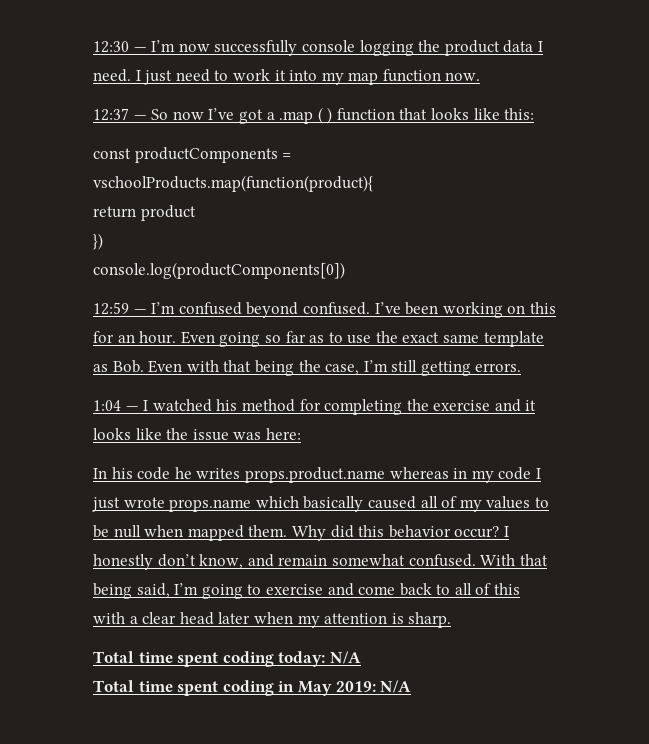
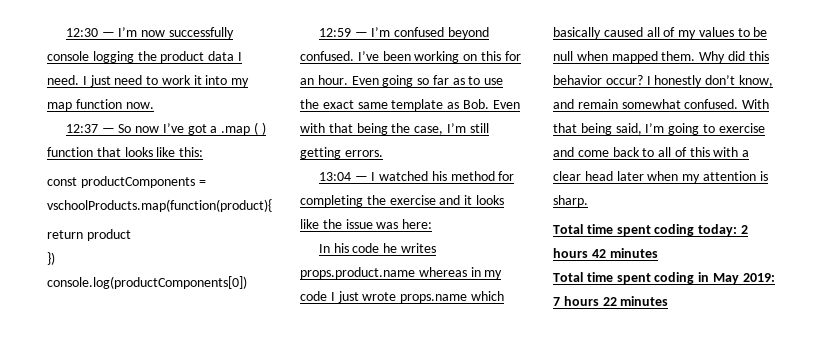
[93,400,121,411] 1:04 -> [318,172,351,181] 13:04
[329,651,361,664] N/A -> [740,225,748,234] [553,248,658,258] 2 hours 42 minutes
[380,680,412,693] N/A -> [553,296,669,306] 7 hours 22 minutes

